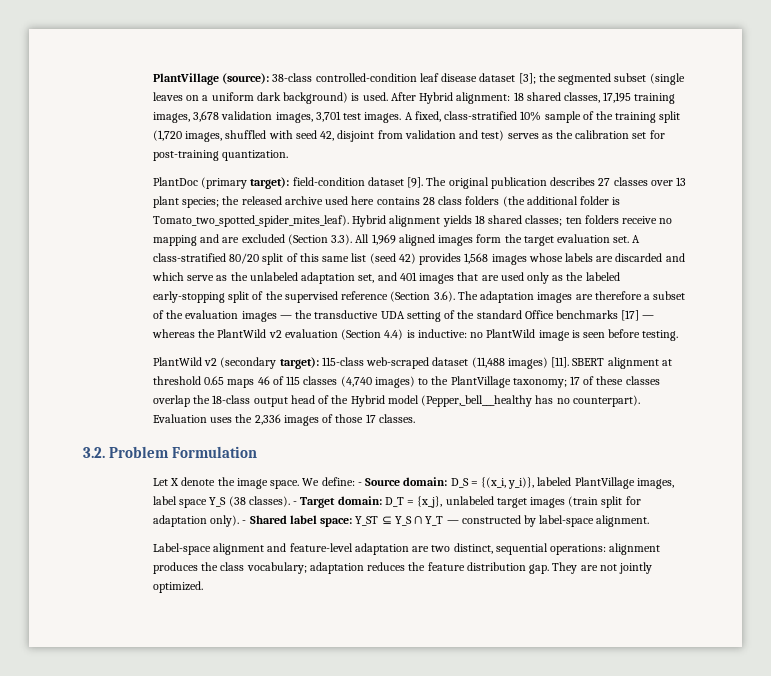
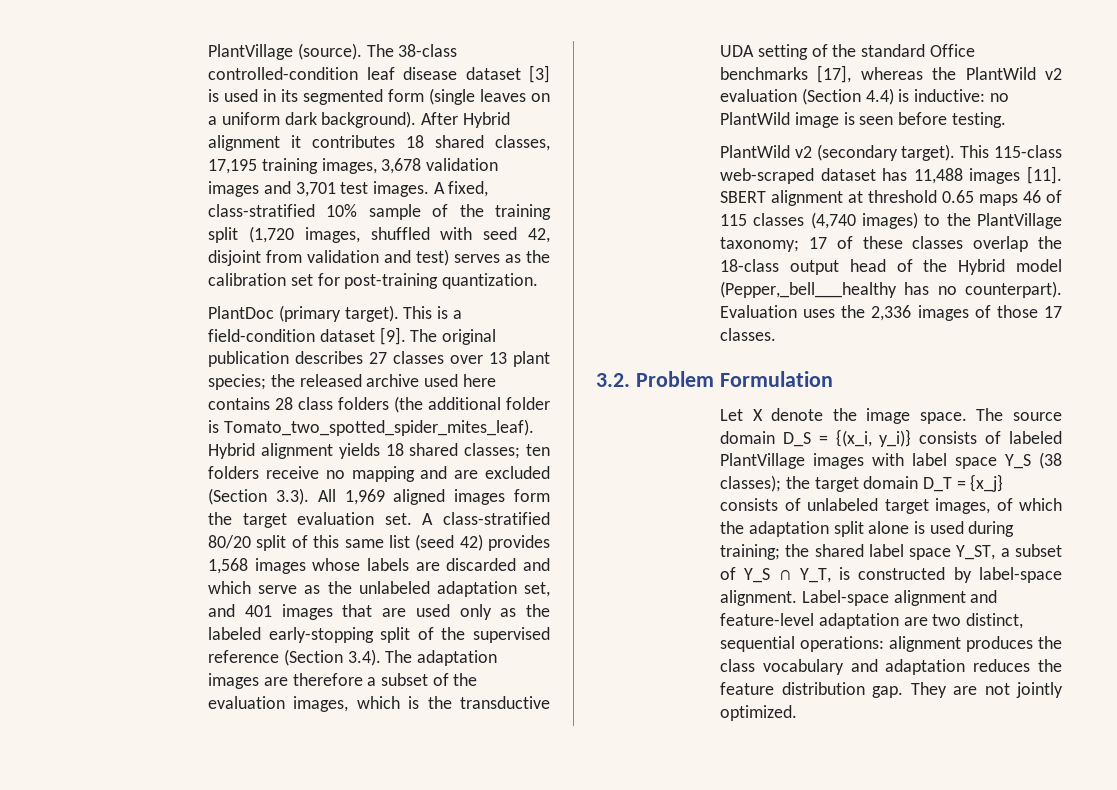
[152,73,270,85] PlantVillage (source): -> [208,43,394,60] PlantVillage (source). The
[518,73,647,85] [3]; the segmented subset -> [529,65,551,83] [208,89,425,105] [3] is used in its segmented form
[283,92,511,104] background) is used. After Hybrid alignment: -> [321,111,510,128] [208,135,396,151] background). After Hybrid alignment it contributes
[275,112,313,123] images, -> [208,181,291,197] images and
[250,177,290,189] target): -> [344,305,462,322] target). This is a
[433,291,455,302] 3.6). -> [347,649,381,666] 3.4).
[241,311,292,322] images — -> [293,696,420,712] images, which is
[621,310,655,321] [17] — -> [817,65,852,83] [17],
[279,357,319,369] target): -> [901,144,990,161] target). This
[471,357,548,369] (11,488 images) -> [882,168,1021,184] has 11,488 images
[302,477,674,489] [152,496,641,508] [152,515,459,527] We define: - Source domain: D_S = {(x_i, y_i)}, labeled PlantVillage images, label space Y_S (38 classes). - Target domain: D_T = {x_j}, unlabeled target images (train split for adaptation only). - Shared label space: Y_ST ⊆ Y_S ∩ Y_T — -> [976,408,1062,421] [720,429,1062,447] [720,452,1062,469] [720,474,1004,492] [720,498,1062,514] [720,521,1015,537] [720,544,1062,560] [720,567,851,583] The source domain D_S = {(x_i, y_i)} consists of labeled PlantVillage images with label space Y_S (38 classes); the target domain D_T = {x_j} consists of unlabeled target images, of which the adaptation split alone is used during training; the shared label space Y_ST, a subset of Y_S ∩ Y_T, is
(650, 521) // -> (798, 598) none
[246,562,307,574] vocabulary; -> [762,659,878,675] vocabulary and

